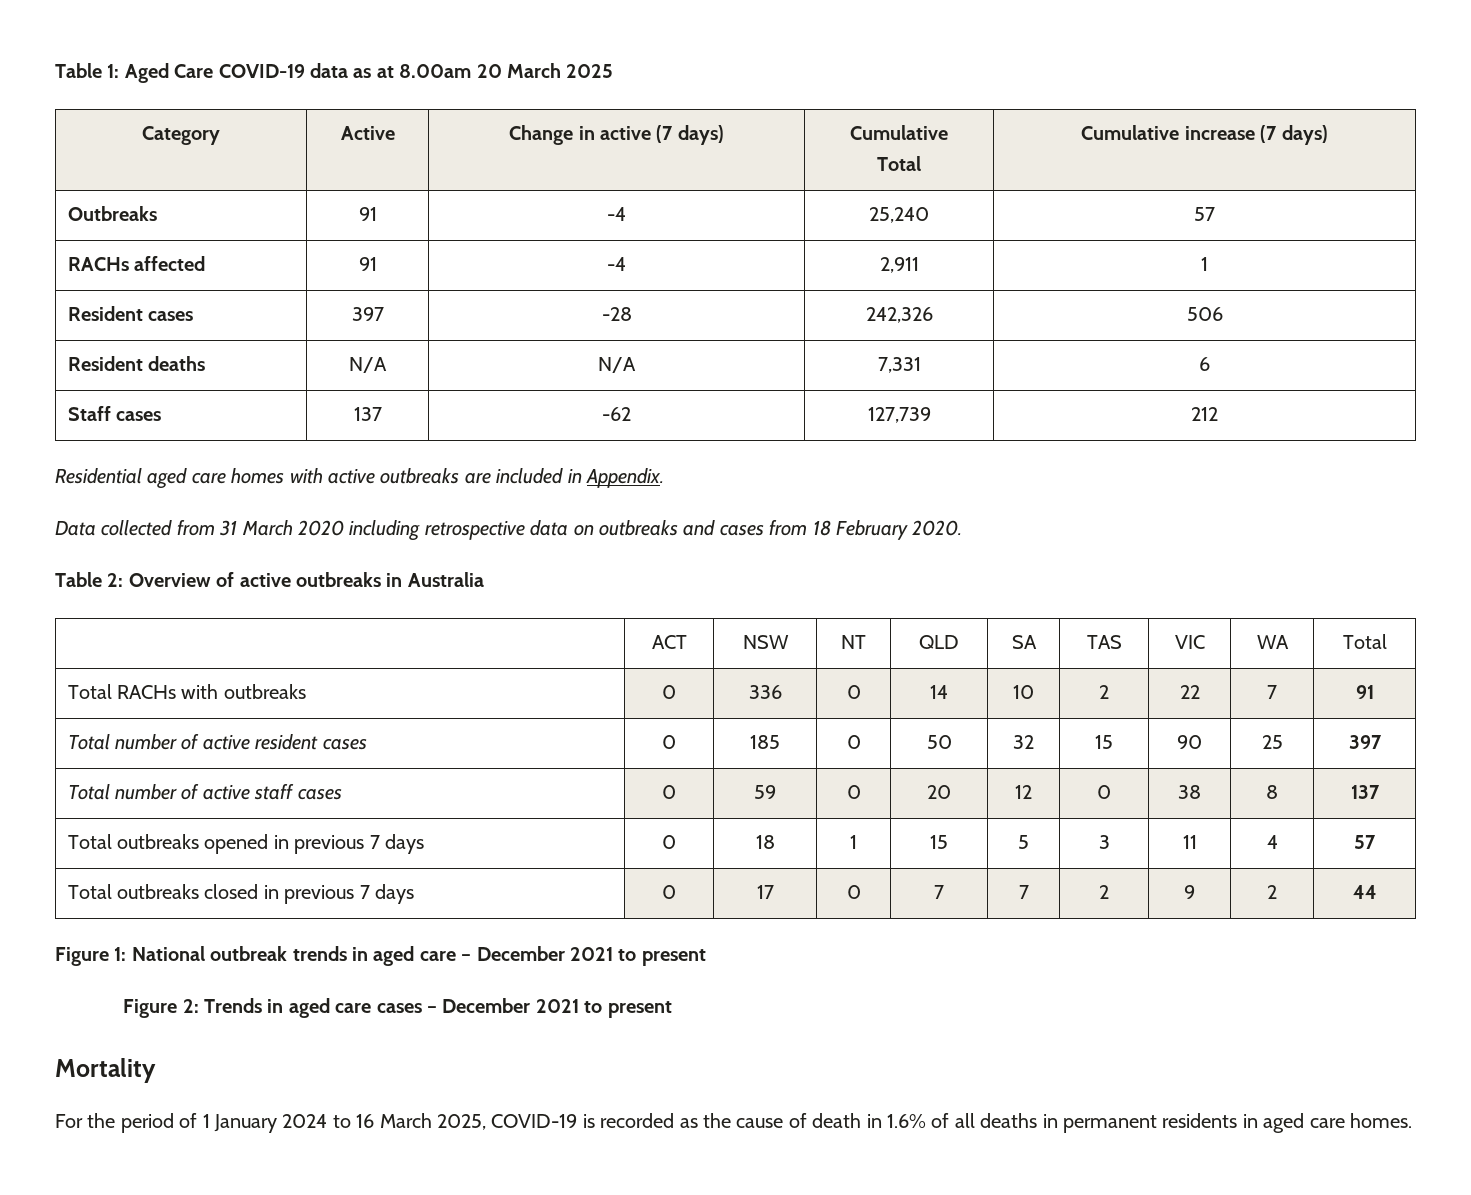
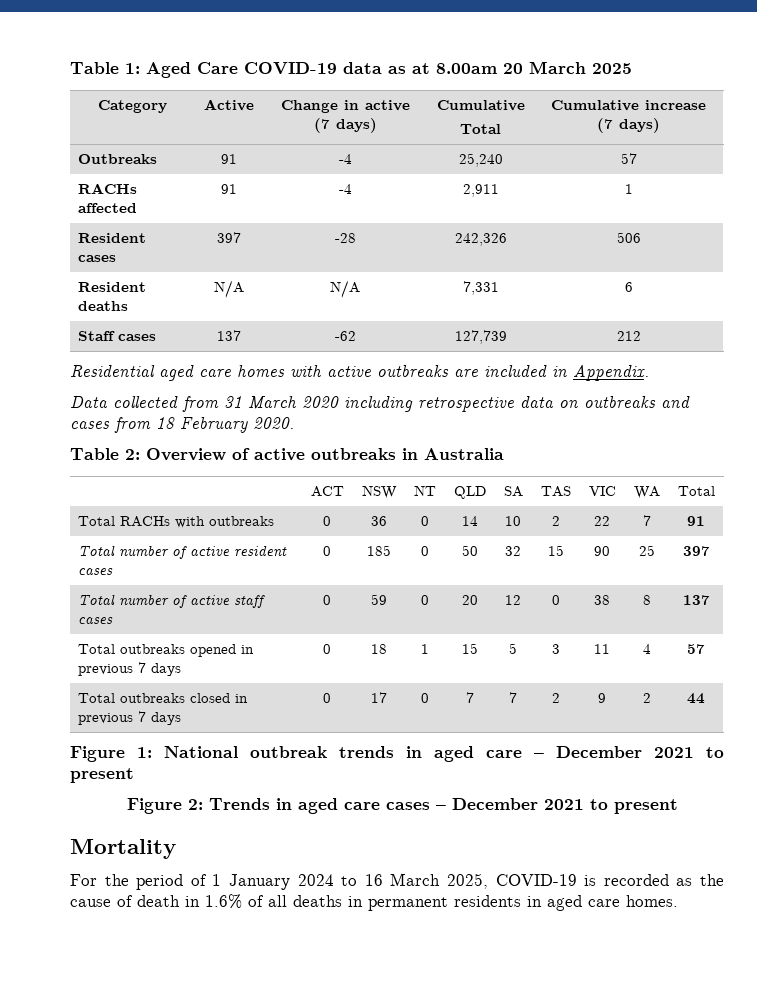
[748,685,782,699] 336 -> [370,516,387,526] 36

